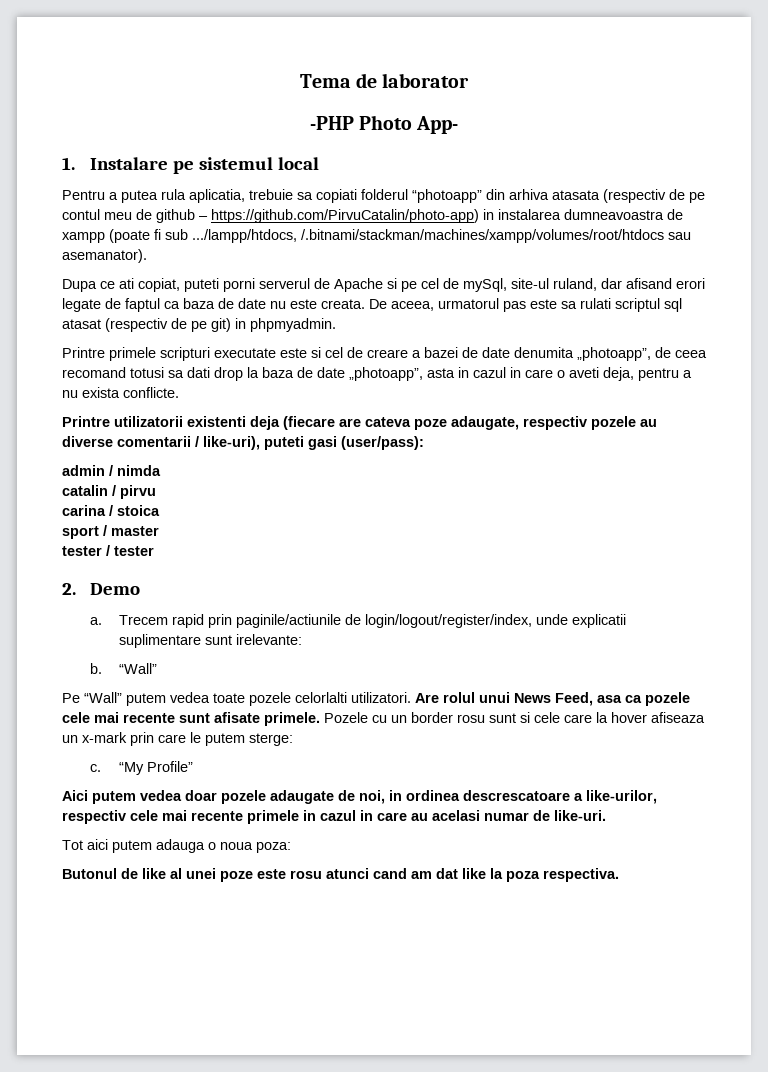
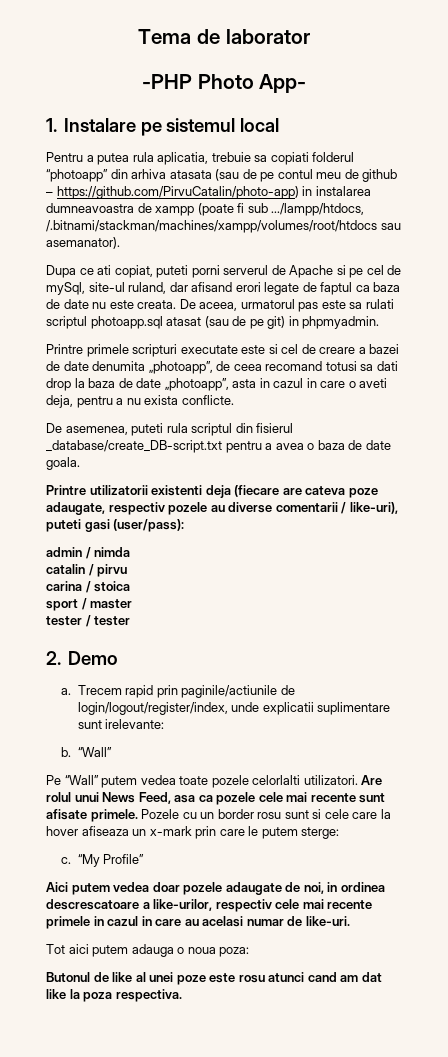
[603,189,666,203] (respectiv -> [215,169,240,181] (sau
[664,298,682,312] [62,318,168,332] sql atasat (respectiv -> [90,316,229,329] photoapp.sql atasat (sau
(179, 392) none -> [46,423,294,436] [46,440,391,453] [46,457,80,470] // De asemenea, puteti rula scriptul din fisierul _database/create_DB-script.txt pentru a avea o baza de date goala.

